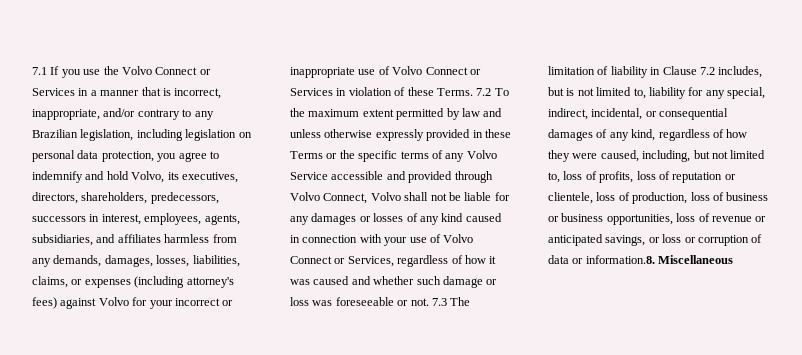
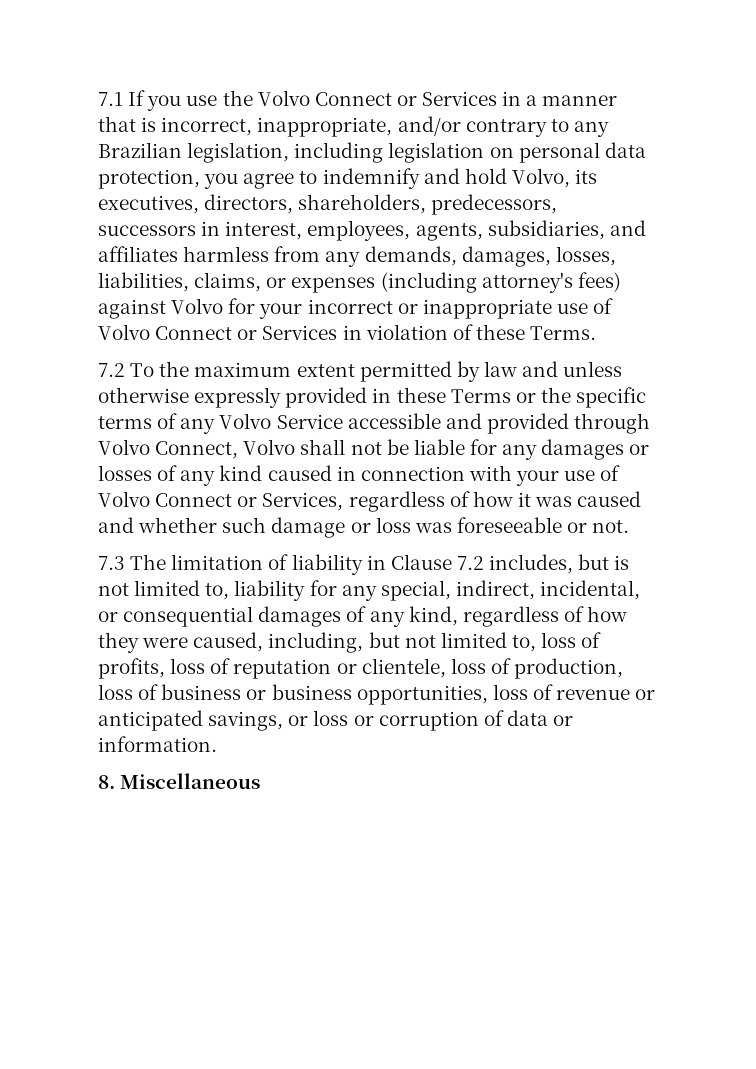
(473, 92) none -> (597, 333) //
(429, 302) none -> (630, 526) //
[585,255,655,264] information.8. -> [98,736,217,752] [98,775,115,789] information. // 8.

